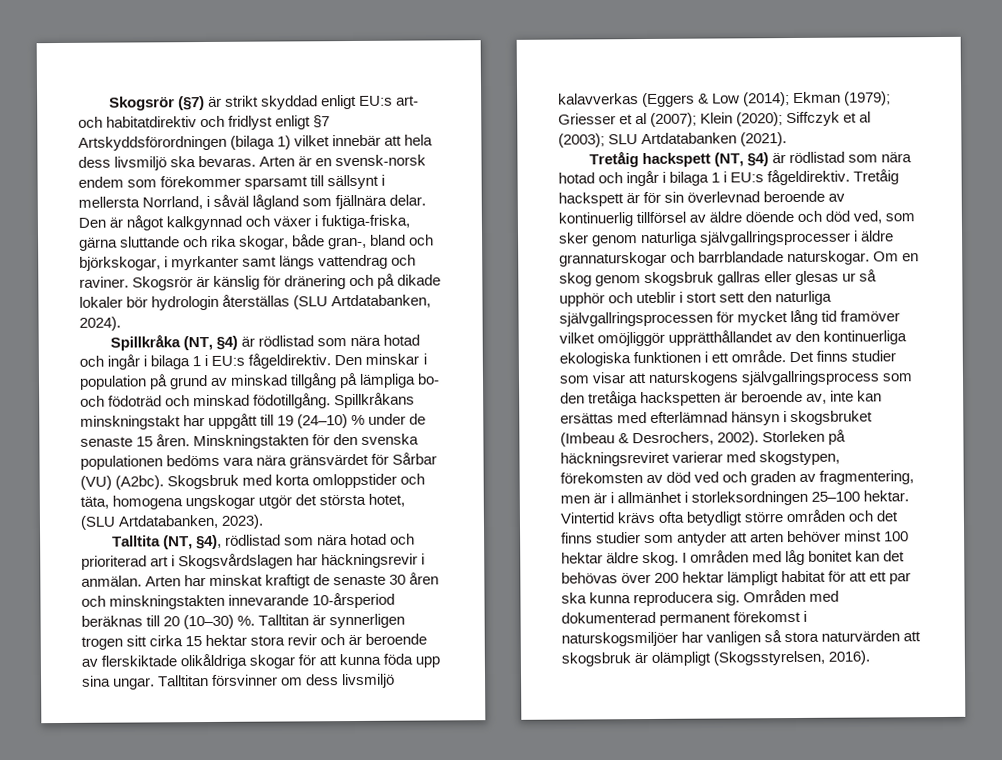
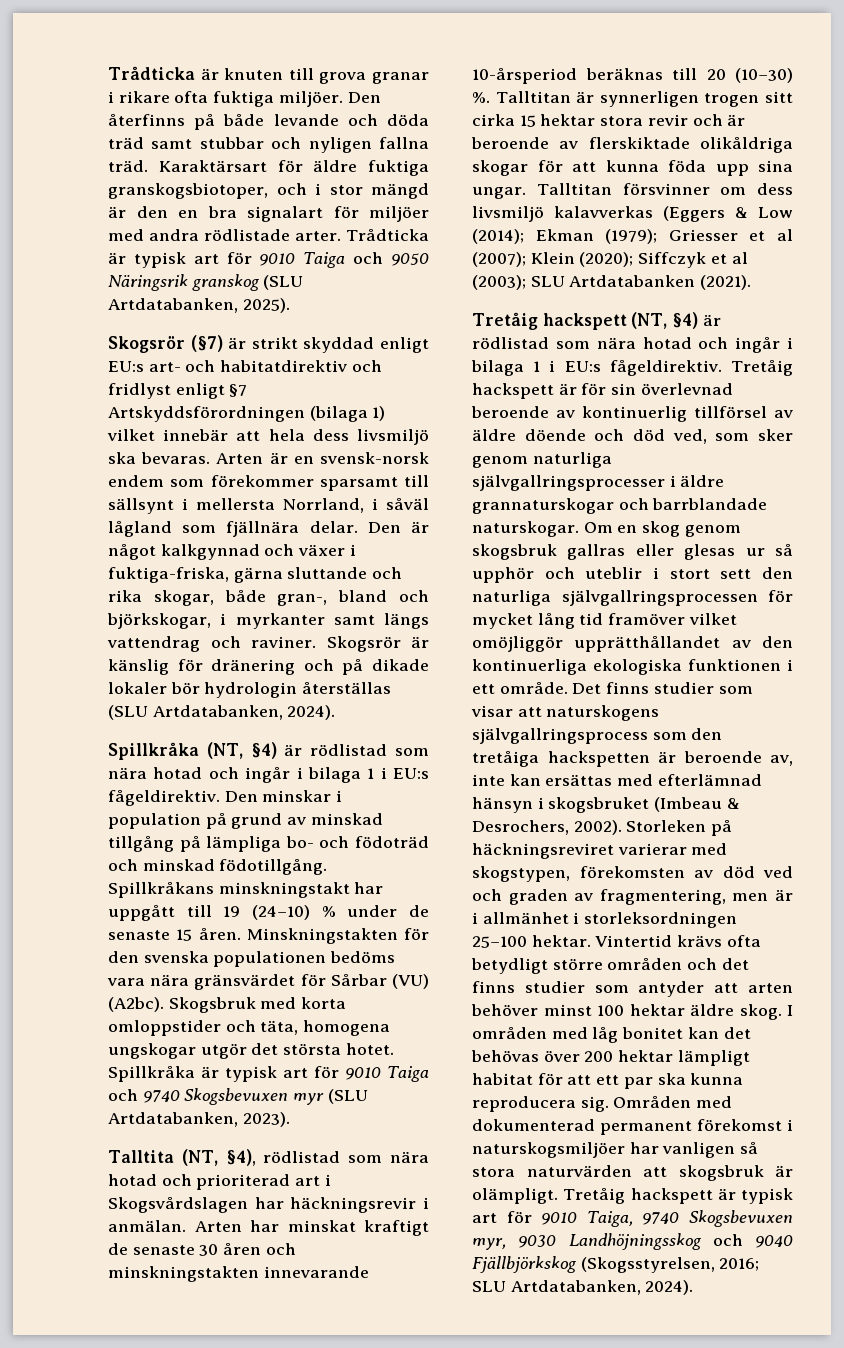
(108, 103) none -> [108,66,429,84] [108,91,381,107] [108,114,429,130] [108,137,429,153] [108,160,429,176] [108,183,429,199] [108,206,429,222] [108,229,430,241] [108,252,429,268] [108,274,304,291] [108,298,290,313] Trådticka är knuten till grova granar i rikare ofta fuktiga miljöer. Den återfinns på både levande och döda träd samt stubbar och nyligen fallna träd. Karaktärsart för äldre fuktiga granskogsbiotoper, och i stor mängd är den en bra signalart för miljöer med andra rödlistade arter. Trådticka är typisk art för 9010 Taiga och 9050 Näringsrik granskog (SLU Artdatabanken, 2025). //
[368,493,406,507] hotet, -> [345,1043,394,1055] [108,1066,430,1082] [108,1088,325,1105] hotet. Spillkråka är typisk art för 9010 Taiga och 9740 Skogsbevuxen myr
[651,650,871,666] olämpligt (Skogsstyrelsen, 2016). -> [472,1188,793,1204] [472,1210,793,1227] [472,1233,793,1250] [472,1256,760,1273] [472,1280,694,1295] olämpligt. Tretåig hackspett är typisk art för 9010 Taiga, 9740 Skogsbevuxen myr, 9030 Landhöjningsskog och 9040 Fjällbjörkskog (Skogsstyrelsen, 2016; SLU Artdatabanken, 2024).

